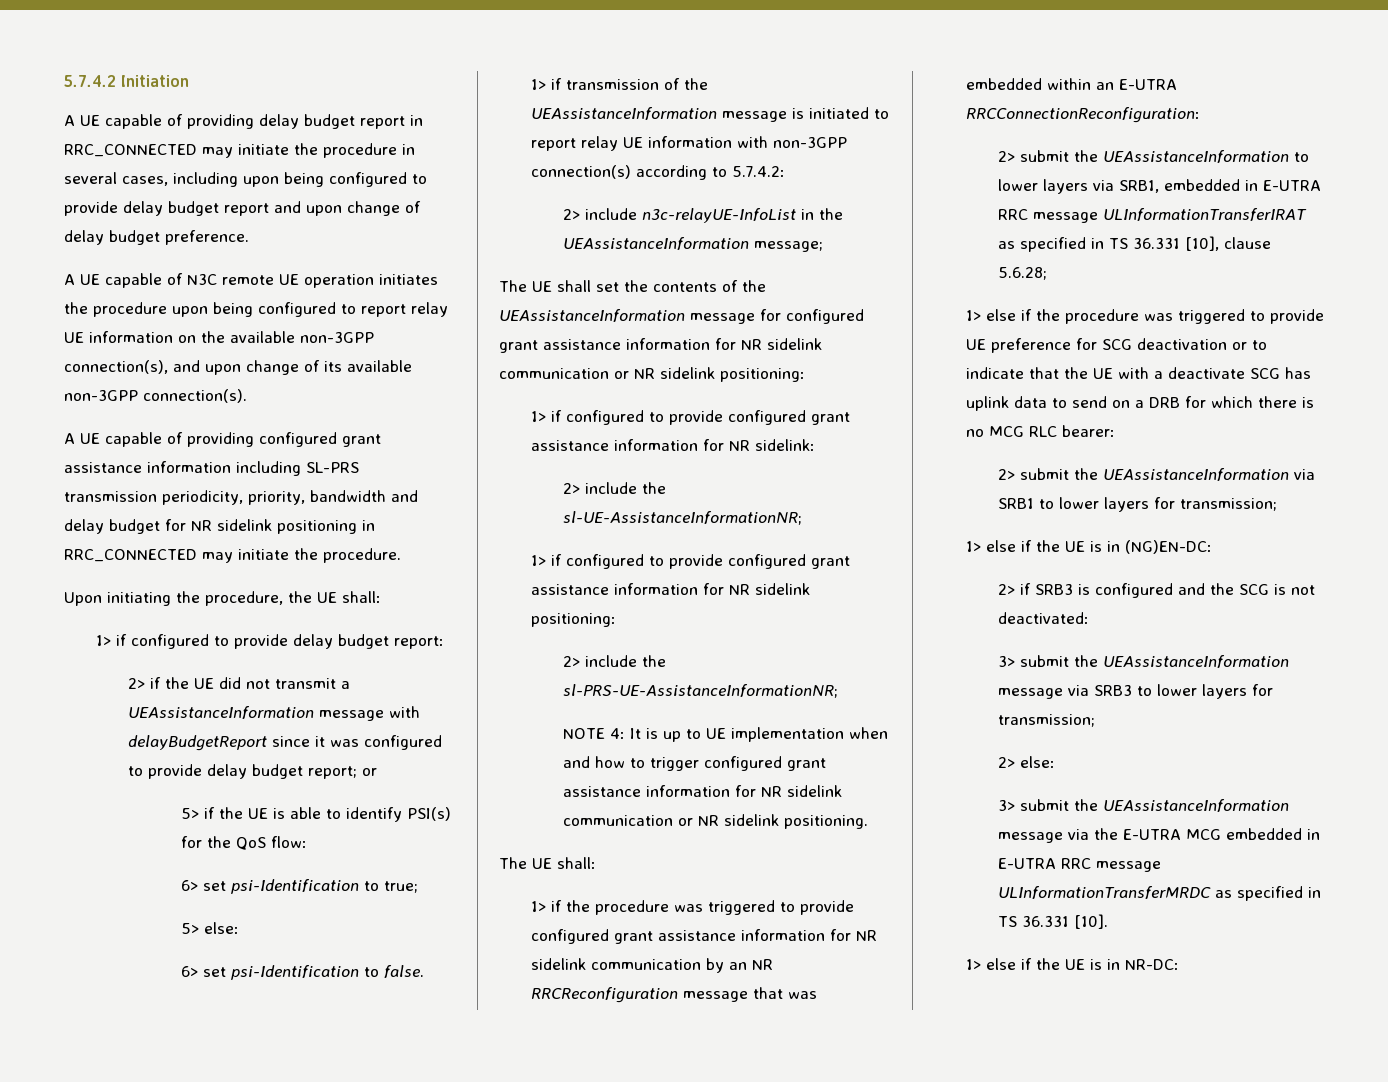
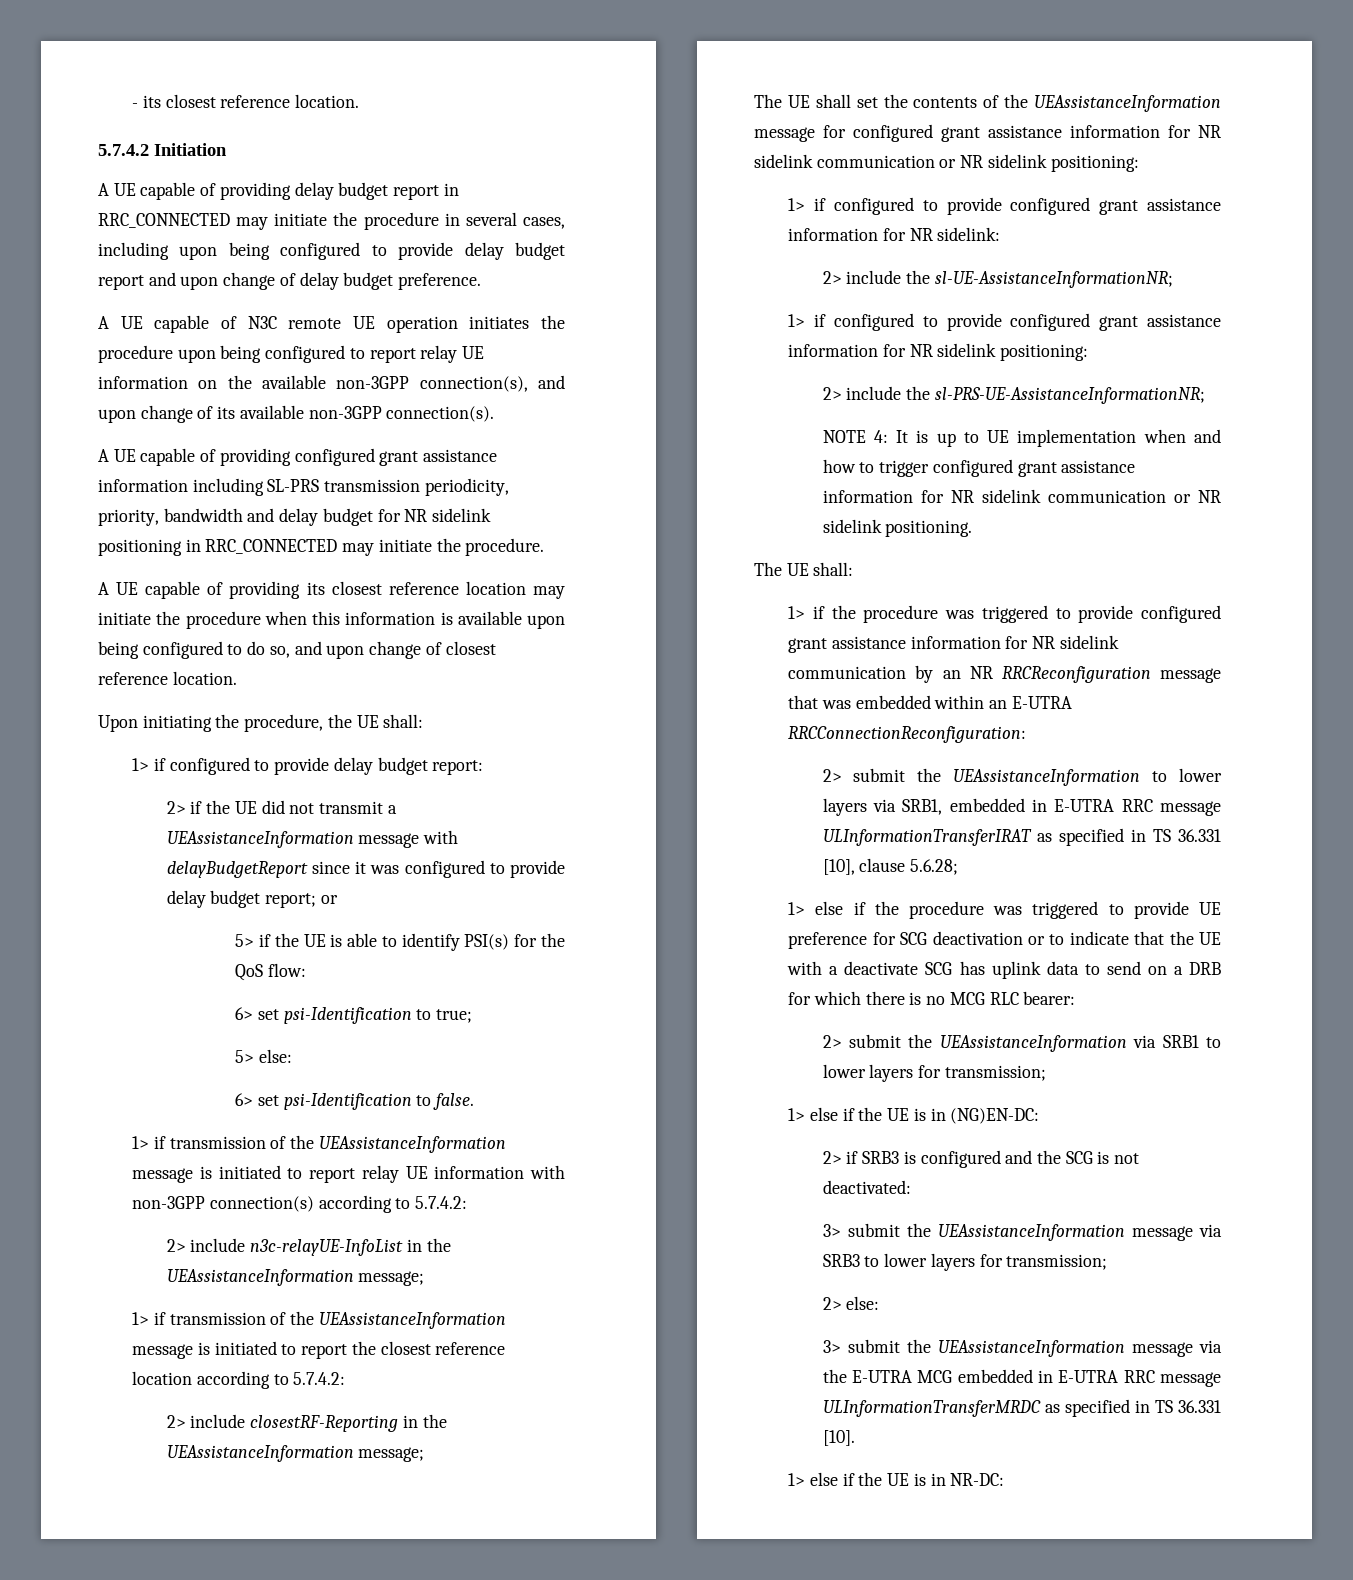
(64, 81) none -> [132,94,360,108] - its closest reference location. //
(401, 555) none -> [98,581,565,599] [98,611,565,629] [98,641,496,659] [98,671,237,685] // A UE capable of providing its closest reference location may initiate the procedure when this information is available upon being configured to do so, and upon change of closest reference location.
(823, 246) none -> [132,1311,506,1329] [132,1341,506,1359] [132,1371,346,1389] [166,1414,447,1432] [166,1445,425,1462] // 1> if transmission of the UEAssistanceInformation message is initiated to report the closest reference location according to 5.7.4.2: // 2> include closestRF-Reporting in the UEAssistanceInformation message;

